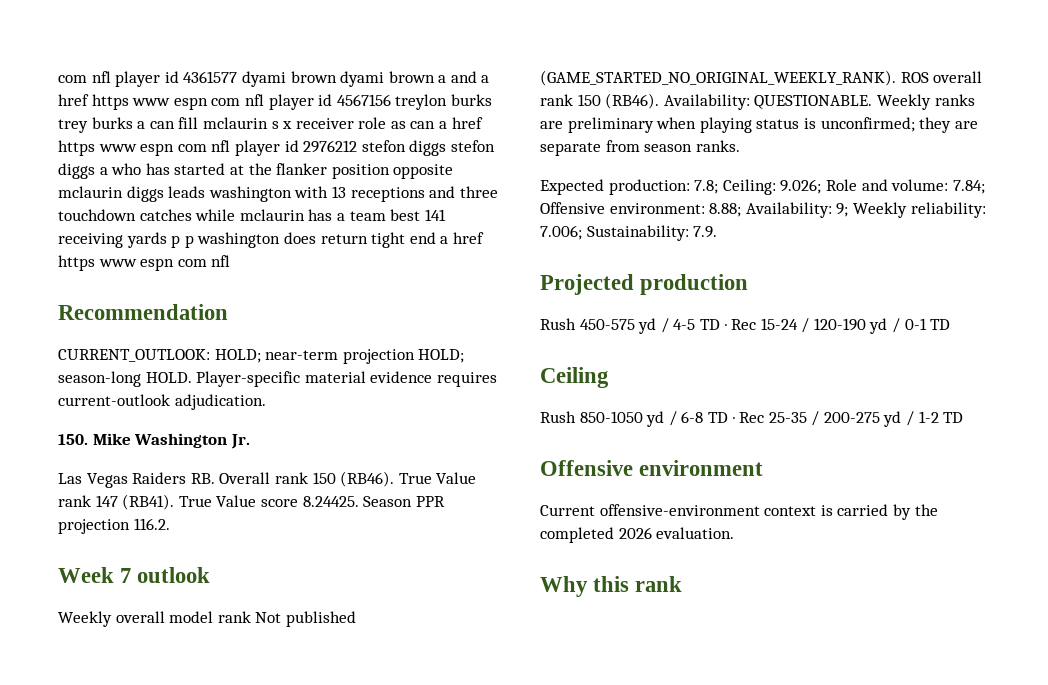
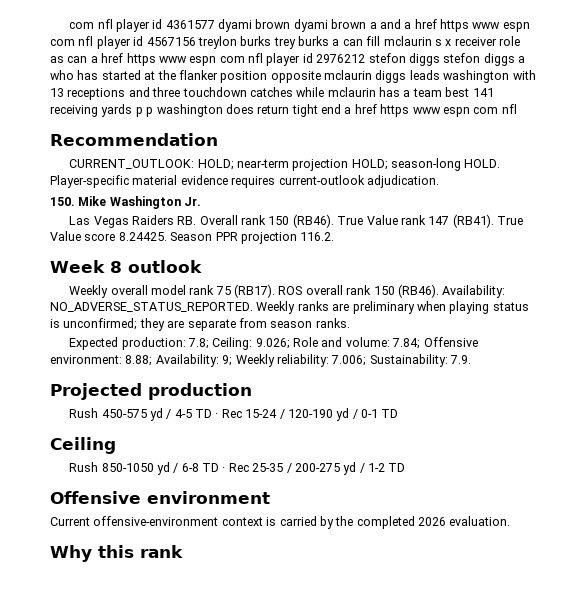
[120,568,132,583] 7 -> [110,261,122,273] 8
[255,611,356,627] [540,70,896,86] Not published (GAME_STARTED_NO_ORIGINAL_WEEKLY_RANK). -> [215,284,276,298] 75 (RB17).
[754,95,873,109] QUESTIONABLE. -> [50,302,253,312] NO_ADVERSE_STATUS_REPORTED.

